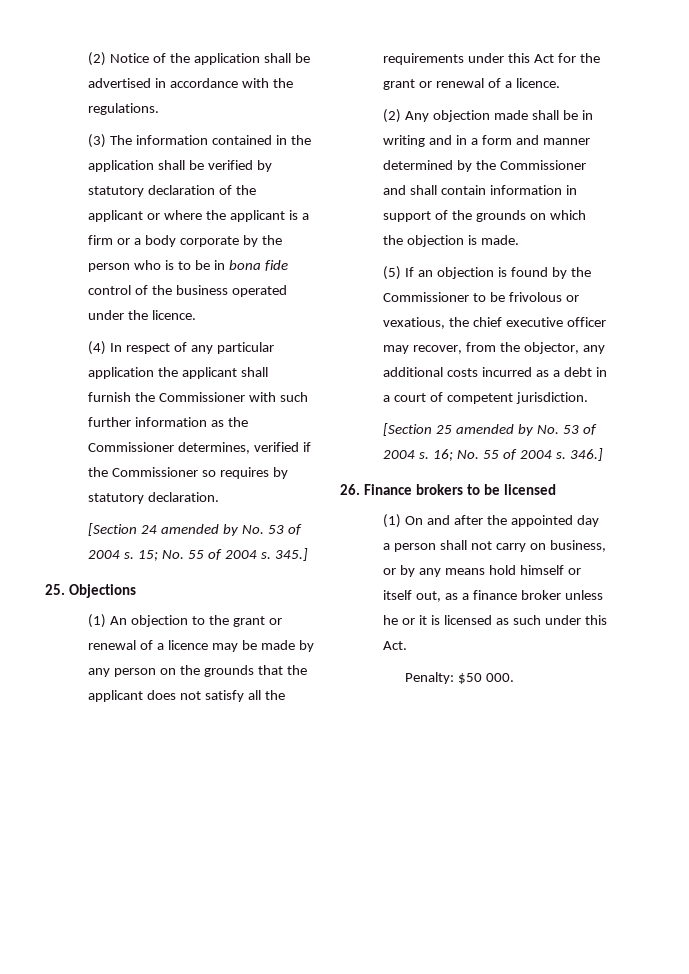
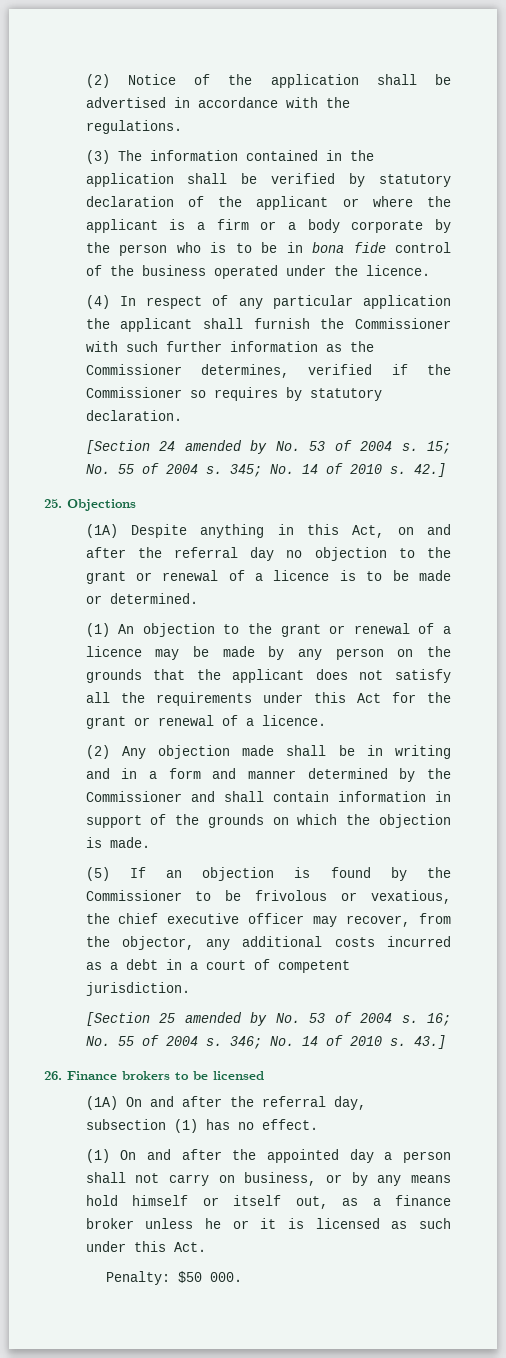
[274,548,308,561] [45,584,136,598] 345.] // 25. Objections -> [229,463,446,477] [44,499,136,511] [85,524,451,538] [85,547,451,561] [85,570,451,584] [85,593,198,604] 345; No. 14 of 2010 s. 42.] // 25. Objections // (1A) Despite anything in this Act, on and after the referral day no objection to the grant or renewal of a licence is to be made or determined.
[569,448,603,461] 346.] -> [229,1035,446,1049] 346; No. 14 of 2010 s. 43.]
(556, 489) none -> [85,1096,366,1110] [85,1119,318,1133] // (1A) On and after the referral day, subsection (1) has no effect.

